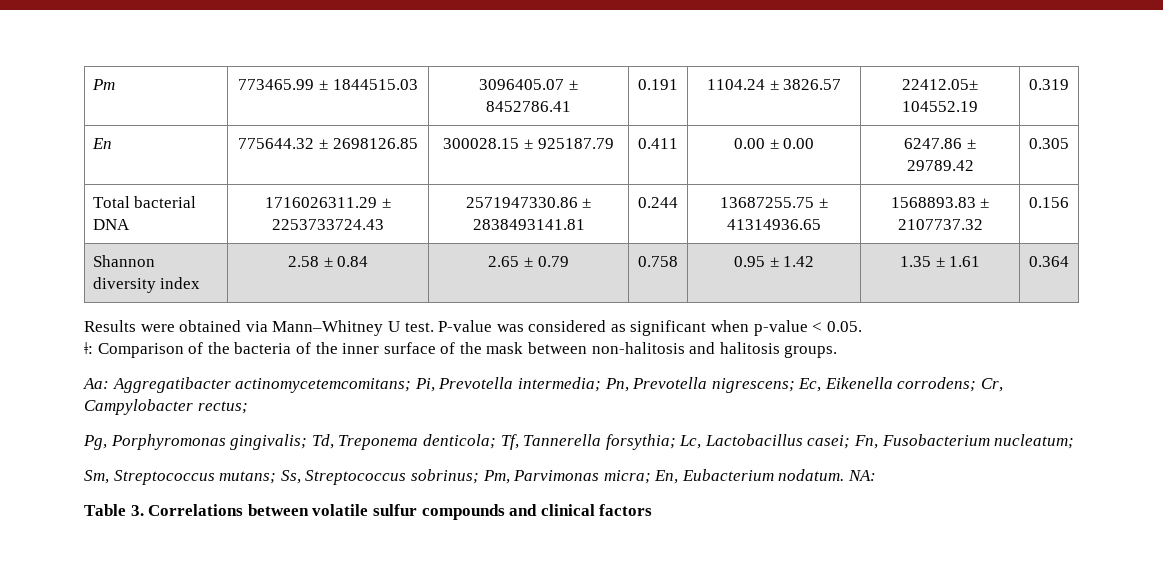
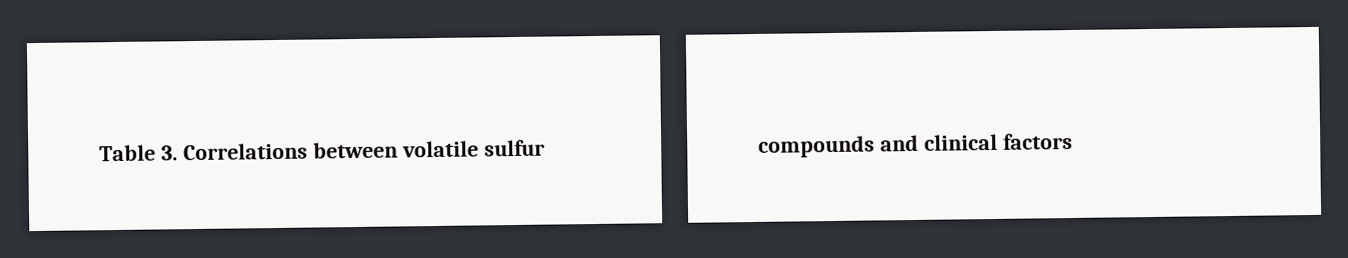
[91,79,115,90] [238,79,418,90] [479,79,578,90] [486,101,571,112] [638,79,678,90] [706,79,842,90] [902,79,978,90] [902,101,978,112] [1029,79,1069,90] [91,138,112,149] [238,138,418,149] [443,138,614,149] [638,138,678,149] [733,138,815,149] [904,138,976,149] [906,160,974,171] [1029,138,1069,149] [92,196,197,208] [92,219,130,230] [265,197,391,208] [272,219,384,230] [465,197,592,208] [472,219,585,230] [638,197,678,208] [720,197,828,208] [727,219,821,230] [890,197,990,208] [897,219,983,230] [1029,197,1069,208] [92,255,155,267] [92,277,201,293] [287,256,369,267] [488,256,569,267] [638,256,678,267] [733,256,815,267] [899,256,981,267] [1029,256,1069,267] [84,320,862,336] [84,342,838,358] [83,377,1004,393] [84,399,248,415] [83,434,1075,450] [84,469,877,485] Pm | 773465.99 ± 1844515.03 | 3096405.07 ± 8452786.41 | 0.191 | 1104.24 ± 3826.57 | 22412.05± 104552.19 | 0.319 // En | 775644.32 ± 2698126.85 | 300028.15 ± 925187.79 | 0.411 | 0.00 ± 0.00 | 6247.86 ± 29789.42 | 0.305 // Total bacterial DNA | 1716026311.29 ± 2253733724.43 | 2571947330.86 ± 2838493141.81 | 0.244 | 13687255.75 ± 41314936.65 | 1568893.83 ± 2107737.32 | 0.156 // Shannon diversity index | 2.58 ± 0.84 | 2.65 ± 0.79 | 0.758 | 0.95 ± 1.42 | 1.35 ± 1.61 | 0.364 // Results were obtained via Mann–Whitney U test. P-value was considered as significant when p-value < 0.05. // ǂ: Comparison of the bacteria of the inner surface of the mask between non-halitosis and halitosis groups. // Aa: Aggregatibacter actinomycetemcomitans; Pi, Prevotella intermedia; Pn, Prevotella nigrescens; Ec, Eikenella corrodens; Cr, Campylobacter rectus; // Pg, Porphyromonas gingivalis; Td, Treponema denticola; Tf, Tannerella forsythia; Lc, Lactobacillus casei; Fn, Fusobacterium nucleatum; // Sm, Streptococcus mutans; Ss, Streptococcus sobrinus; Pm, Parvimonas micra; En, Eubacterium nodatum. NA: // -> (99, 153) none

